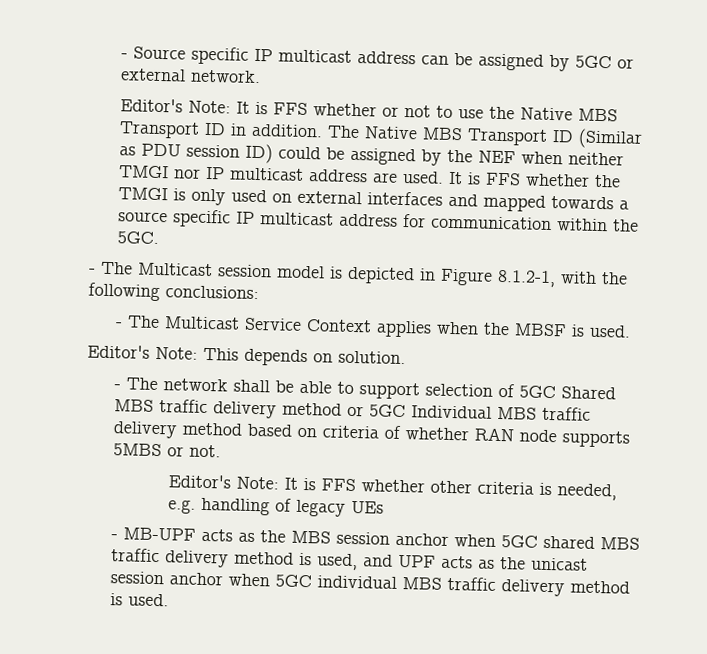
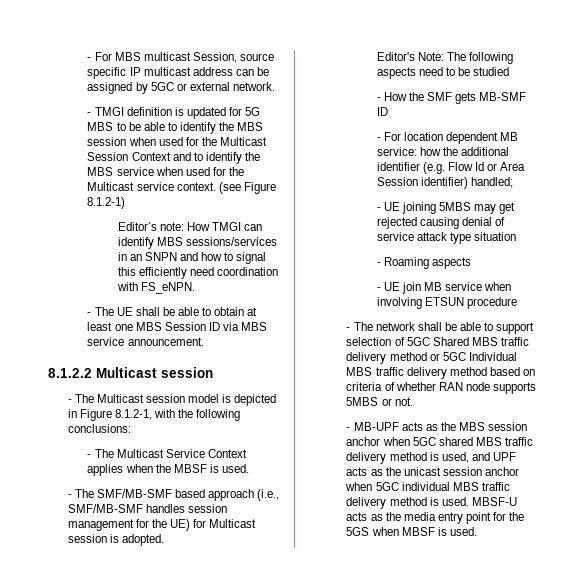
[121,46,187,60] - Source -> [87,52,275,63] - For MBS multicast Session, source
[120,98,619,122] [119,121,644,149] [119,143,625,166] [119,165,622,188] [118,187,630,212] [118,209,640,232] [117,231,160,245] Editor's Note: It is FFS whether or not to use the Native MBS Transport ID in addition. The Native MBS Transport ID (Similar as PDU session ID) could be assigned by the NEF when neither TMGI nor IP multicast address are used. It is FFS whether the TMGI is only used on external interfaces and mapped towards a source specific IP multicast address for communication within the 5GC. -> [87,107,261,119] [87,122,264,134] [87,137,268,146] [87,152,261,164] [87,167,245,176] [87,182,276,194] [87,197,126,209] [117,222,263,231] [117,237,277,249] [117,252,267,264] [117,267,278,279] [116,282,195,294] [87,307,258,316] [87,322,268,331] [87,337,204,346] [48,367,213,378] - TMGI definition is updated for 5G MBS to be able to identify the MBS session when used for the Multicast Session Context and to identify the MBS service when used for the Multicast service context. (see Figure 8.1.2-1) // Editor’s note: How TMGI can identify MBS sessions/services in an SNPN and how to signal this efficiently need coordination with FS_eNPN. // - The UE shall be able to obtain at least one MBS Session ID via MBS service announcement. // 8.1.2.2 Multicast session
[87,344,407,367] Editor's Note: This depends on solution. -> [67,489,280,501] [67,504,227,513] [67,519,257,531] [67,534,164,546] [376,52,513,64] [376,67,510,79] [376,92,527,104] [376,107,388,116] [376,132,519,144] [376,147,509,156] [376,162,526,174] [376,177,513,189] [376,202,516,214] [376,217,505,229] [376,232,516,244] [376,257,471,269] [376,282,512,294] [376,297,517,309] - The SMF/MB-SMF based approach (i.e., SMF/MB-SMF handles session management for the UE) for Multicast session is adopted. // Editor's Note: The following aspects need to be studied // - How the SMF gets MB-SMF ID // - For location dependent MB service: how the additional identifier (e.g. Flow Id or Area Session identifier) handled; // - UE joining 5MBS may get rejected causing denial of service attack type situation // - Roaming aspects // - UE join MB service when involving ETSUN procedure
[168,474,618,501] [168,497,385,517] // Editor's Note: It is FFS whether other criteria is needed, e.g. handling of legacy UEs -> (413, 401) none
(170, 600) none -> [471,497,517,506] [346,512,525,524] [346,527,477,536] MBSF-U acts as the media entry point for the 5GS when MBSF is used.

